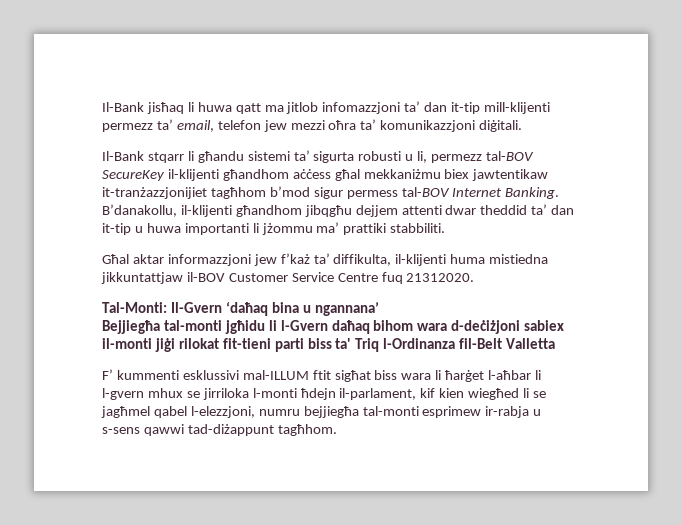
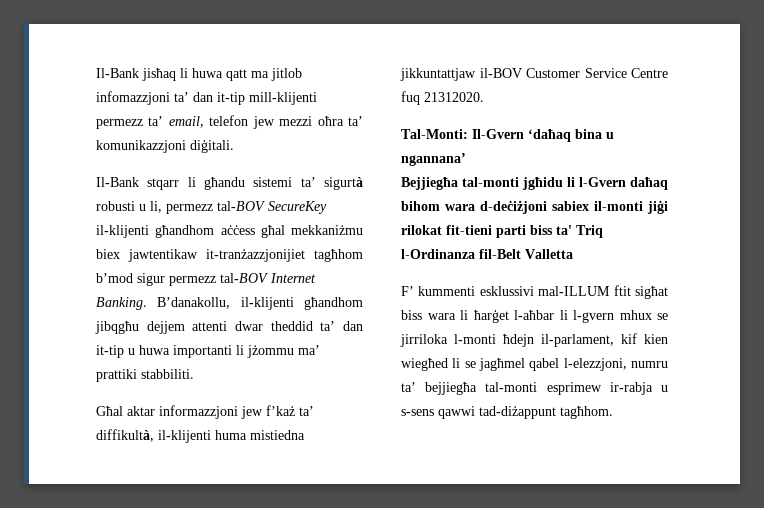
[313,151,355,163] sigurta -> [324,177,363,190] sigurtà
[346,190,398,199] permess -> [169,276,216,286] permezz
[333,254,392,266] diffikulta, -> [96,429,154,442] diffikultà,
(300, 412) none -> [401,382,416,392] ta’

